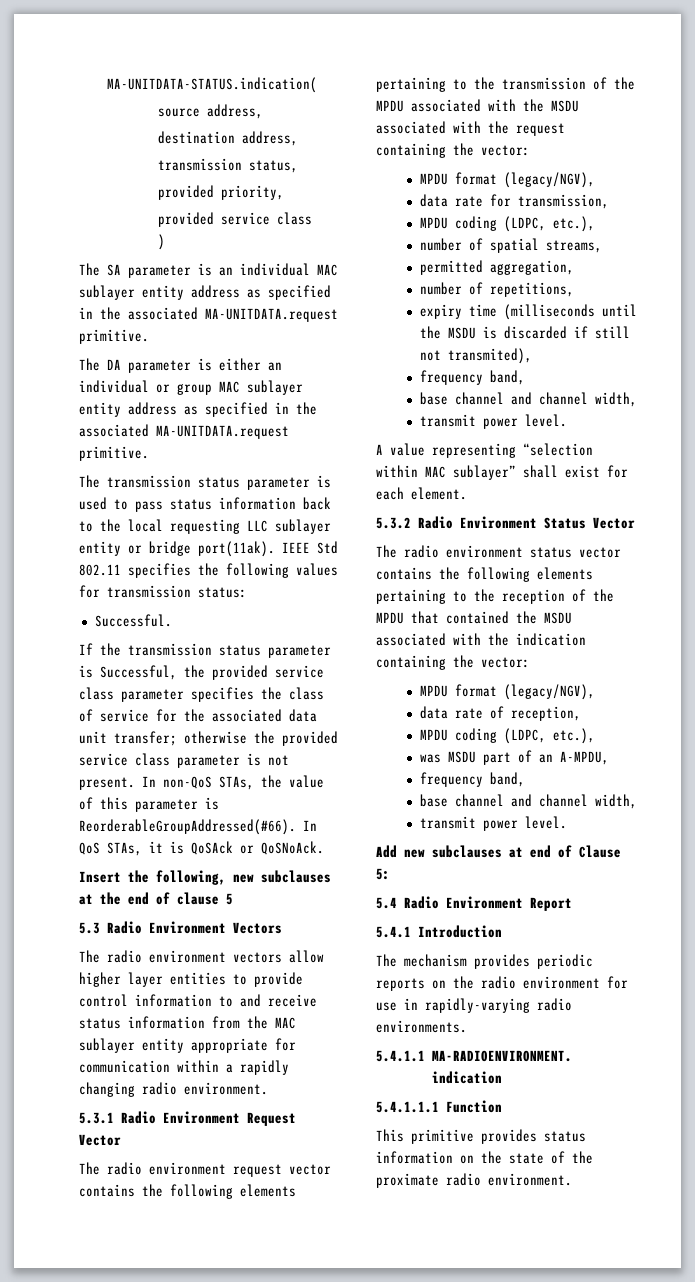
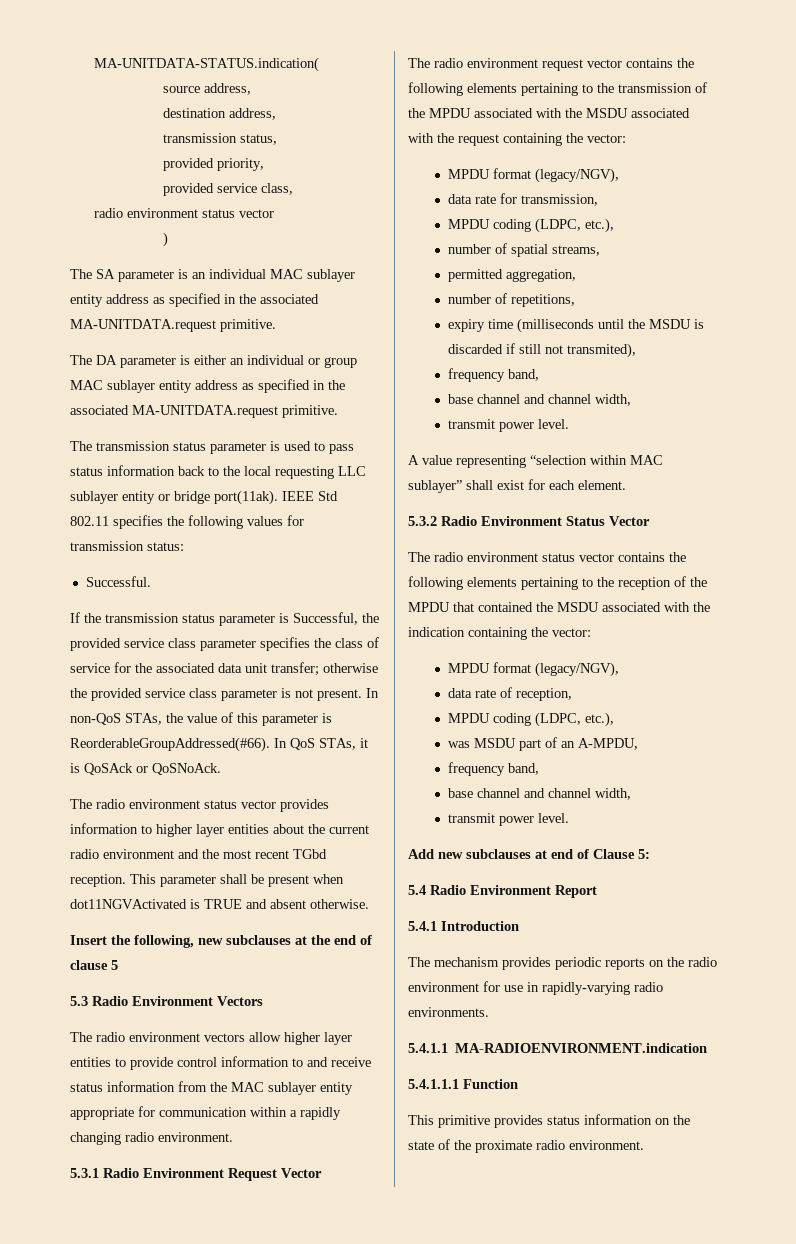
[276,212,312,225] class -> [260,183,293,195] [94,208,275,218] class, // radio environment status vector
(324, 848) none -> [70,799,329,812] [70,823,369,837] [70,849,327,859] [70,874,344,887] [70,899,369,909] // The radio environment status vector provides information to higher layer entities about the current radio environment and the most recent TGbd reception. This parameter shall be present when dot11NGVActivated is TRUE and absent otherwise.

